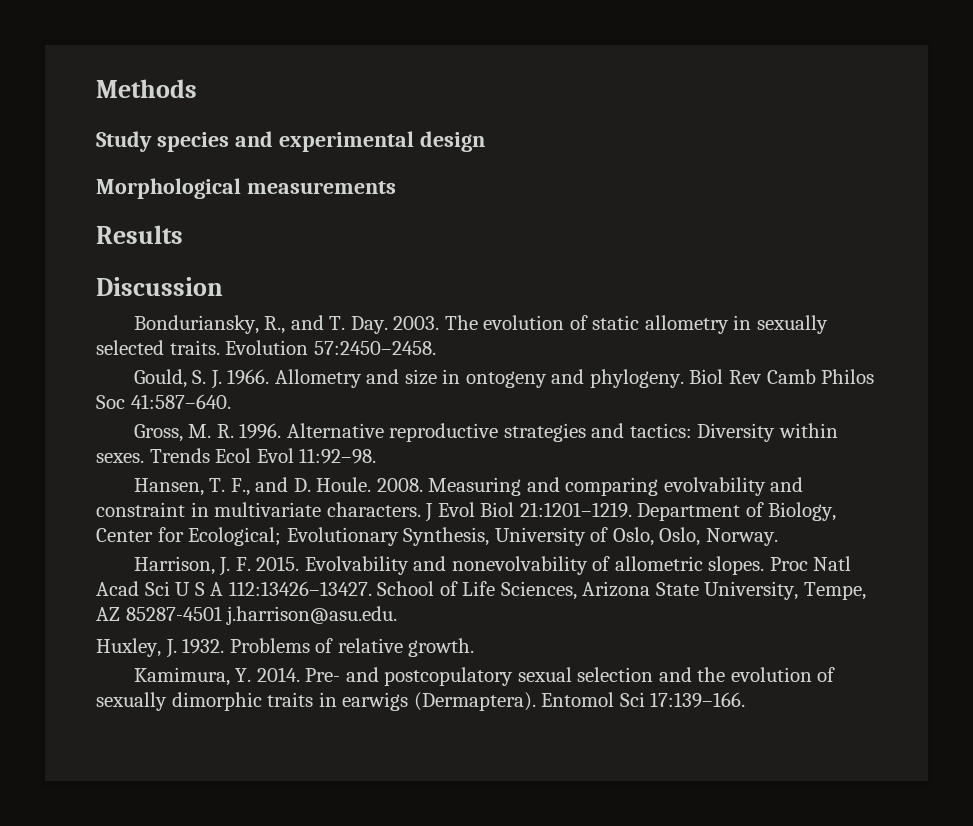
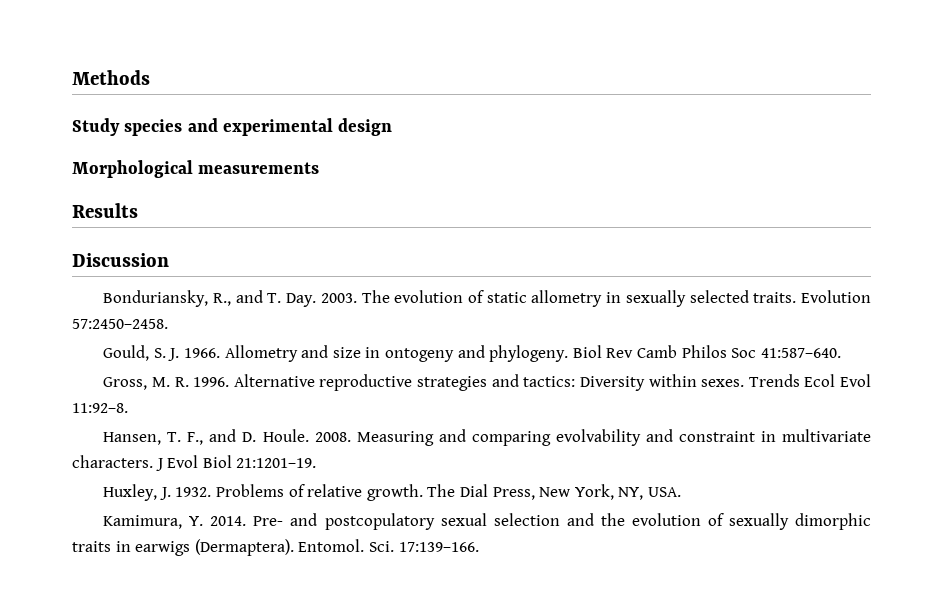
[299,448,377,464] 11:92–98. -> [72,403,128,413] 11:92–8.
[519,502,837,521] [96,527,778,546] [133,556,852,576] [96,581,866,600] [96,606,398,625] 21:1201–1219. Department of Biology, Center for Ecological; Evolutionary Synthesis, University of Oslo, Oslo, Norway. // Harrison, J. F. 2015. Evolvability and nonevolvability of allometric slopes. Proc Natl Acad Sci U S A 112:13426–13427. School of Life Sciences, Arizona State University, Tempe, AZ 85287-4501 j.harrison@asu.edu. -> [236,458,317,468] 21:1201–19.
(475, 647) none -> [427,484,681,500] The Dial Press, New York, NY, USA.
[541,692,645,707] Entomol Sci -> [298,539,394,552] Entomol. Sci.

